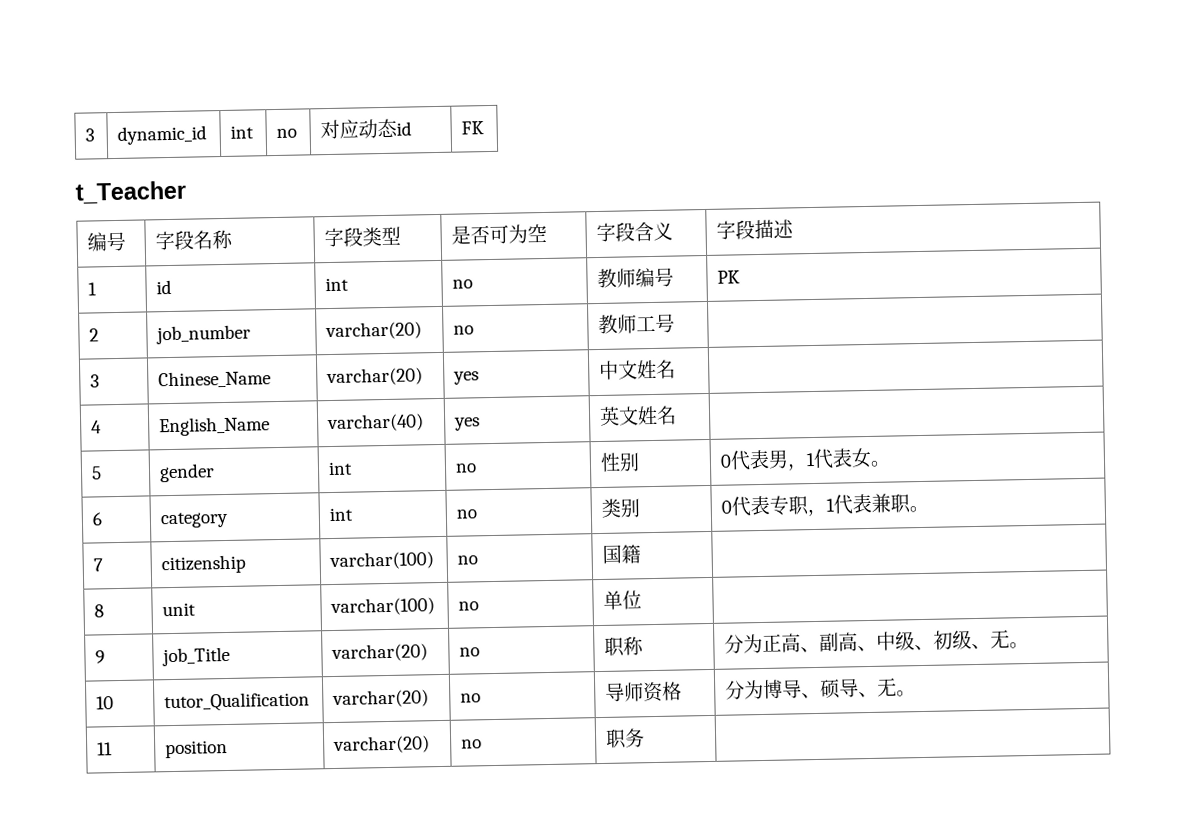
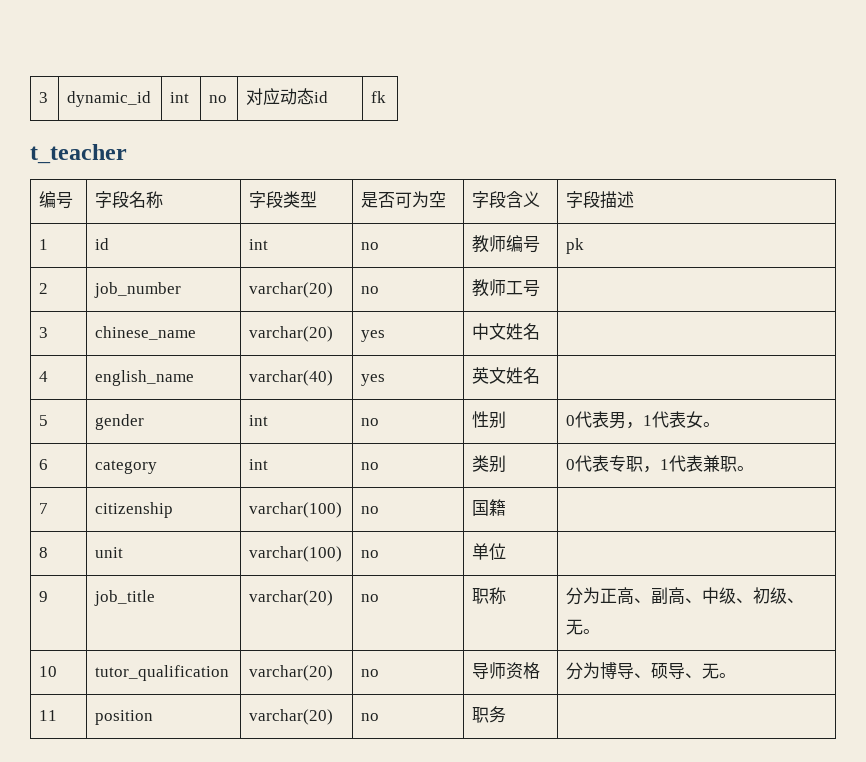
[461,121,485,135] [75,180,186,204] FK // t_Teacher -> [371,91,387,103] [30,144,127,164] fk // t_teacher
[717,270,741,284] PK -> [566,238,585,254] pk
[158,370,272,389] Chinese_Name -> [95,326,197,340] chinese_name
[159,416,271,437] English_Name -> [95,370,195,386] english_name
[162,646,231,667] job_Title -> [94,590,156,606] job_title
[164,691,311,713] tutor_Qualification -> [95,665,230,681] tutor_qualification

